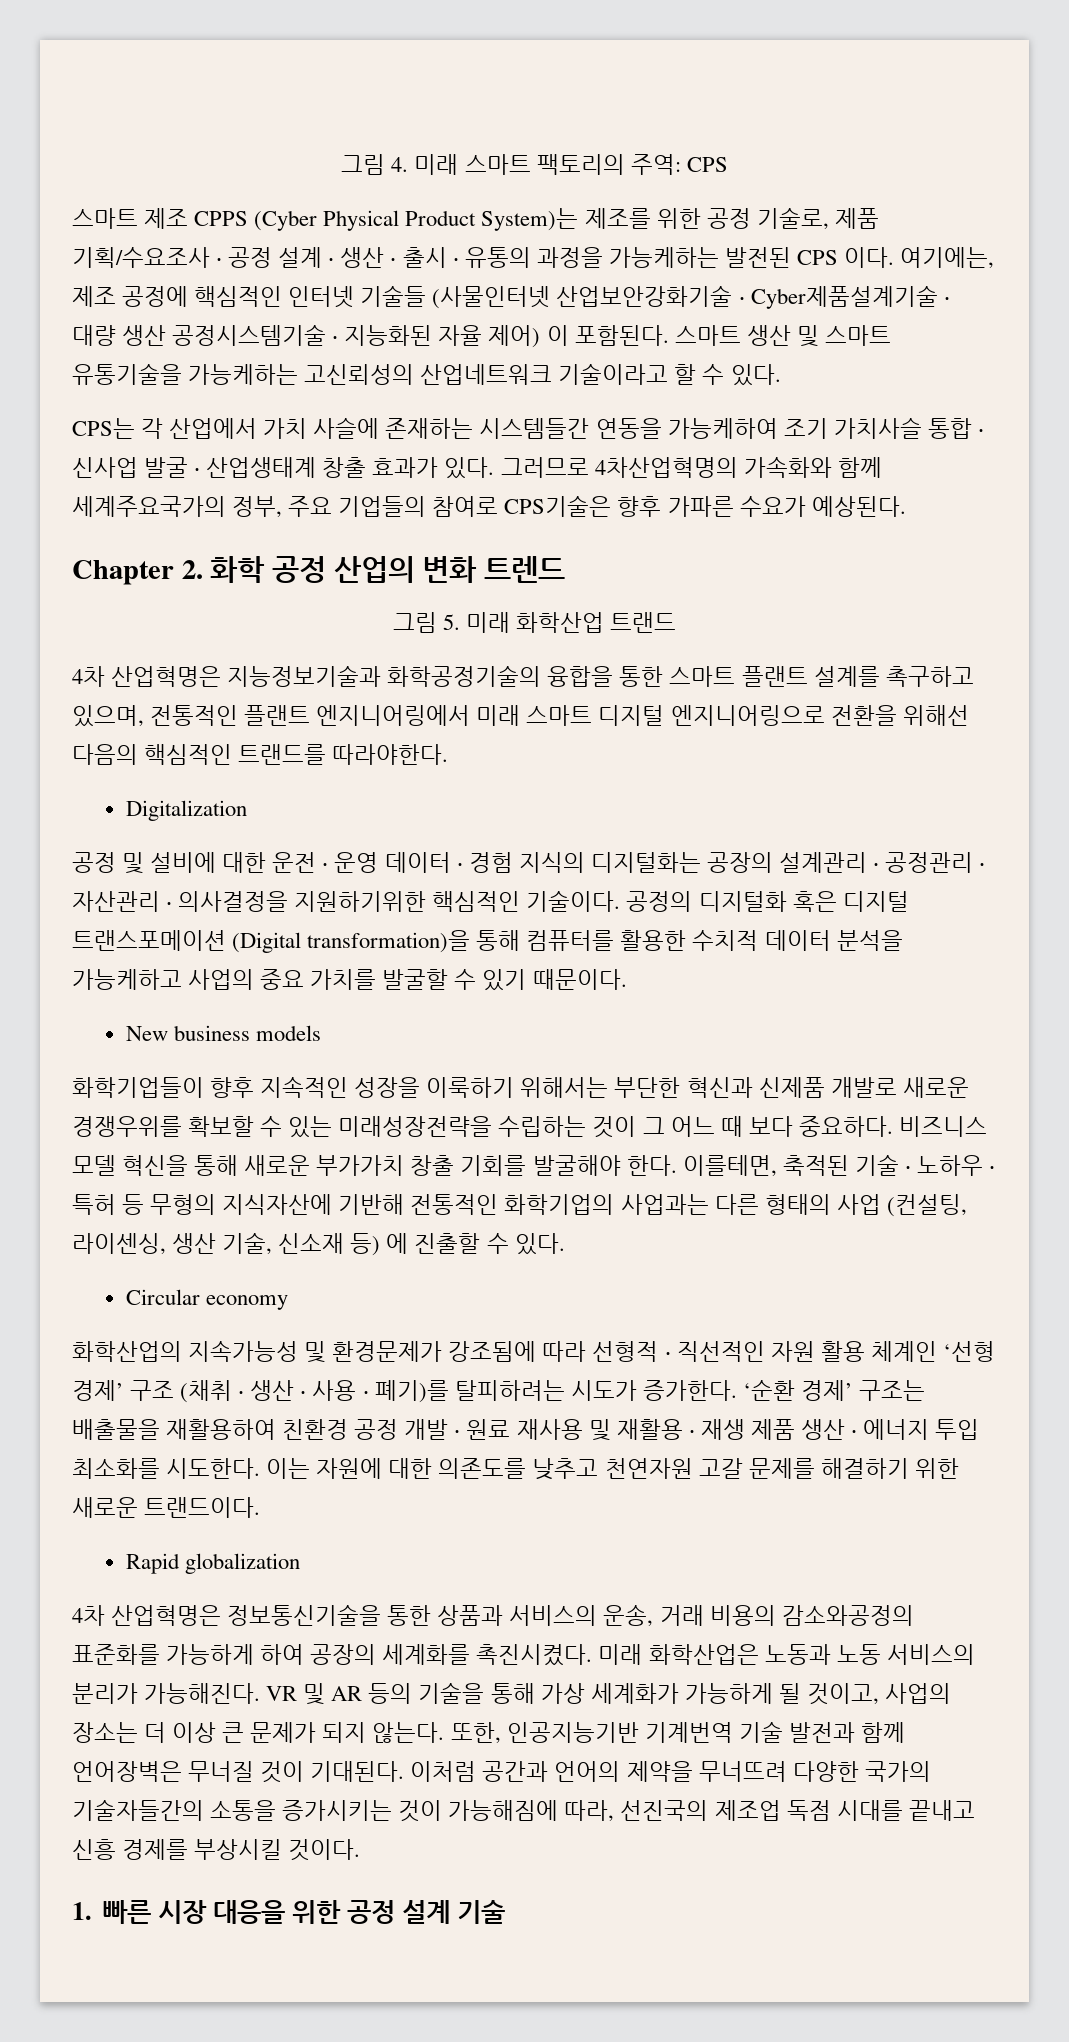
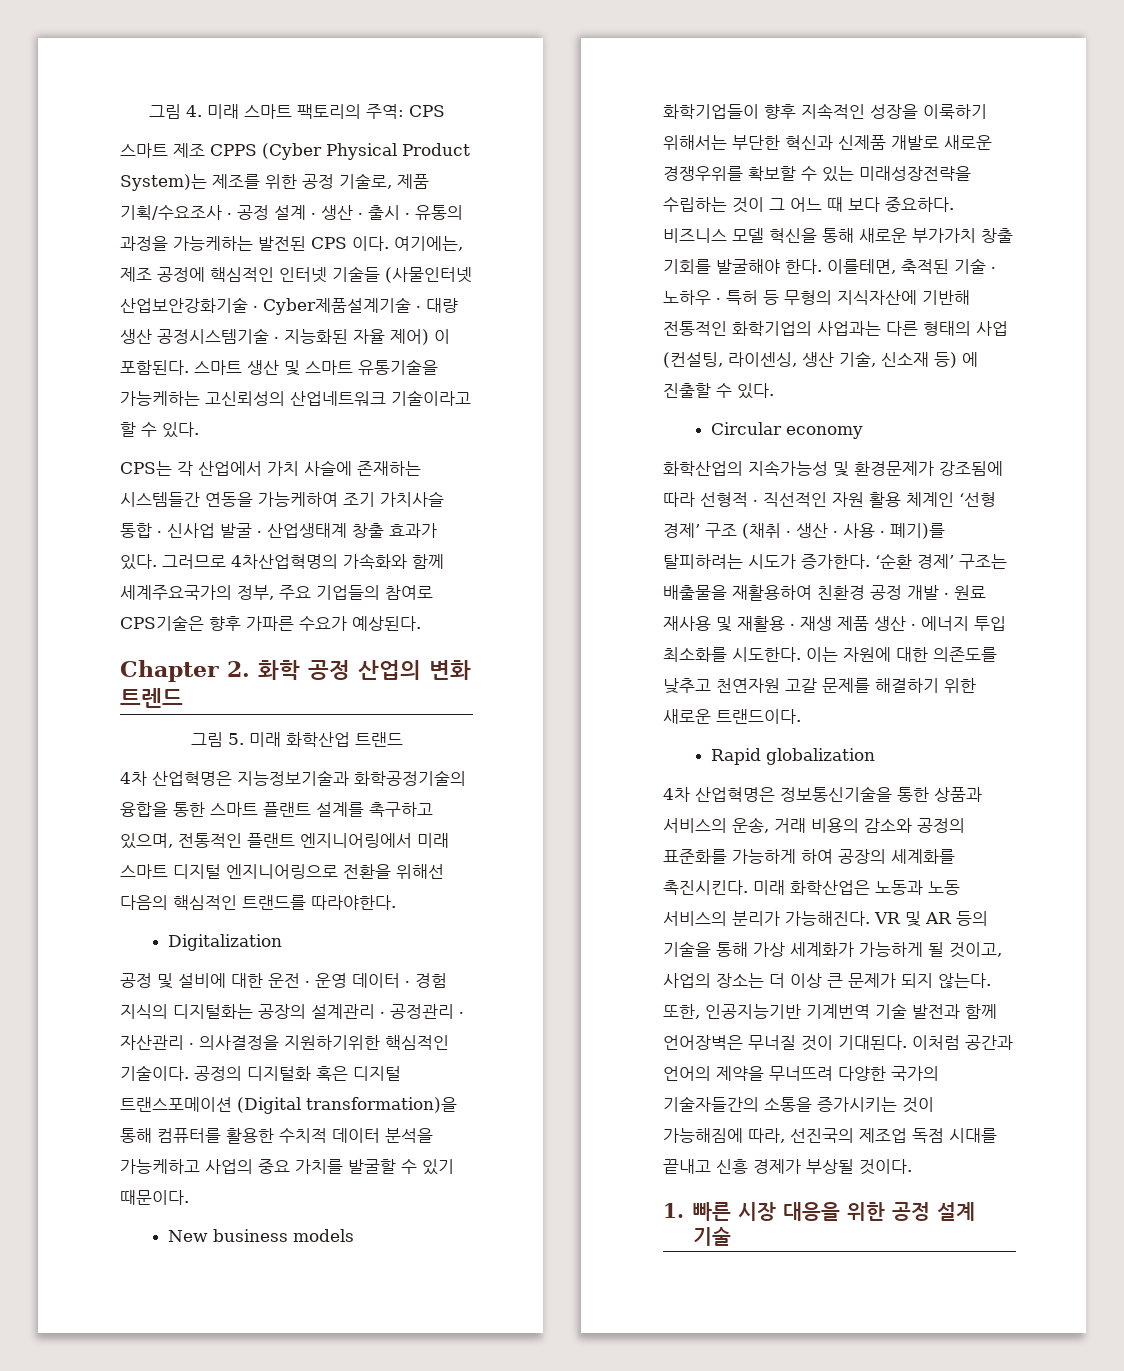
[781,1605,914,1626] 감소와공정의 -> [864,818,965,833] 감소와 공정의
[476,1644,593,1666] 촉진시켰다. -> [663,880,748,895] 촉진시킨다.
[122,1839,283,1860] 경제를 부상시킬 -> [753,1159,854,1174] 경제가 부상될

